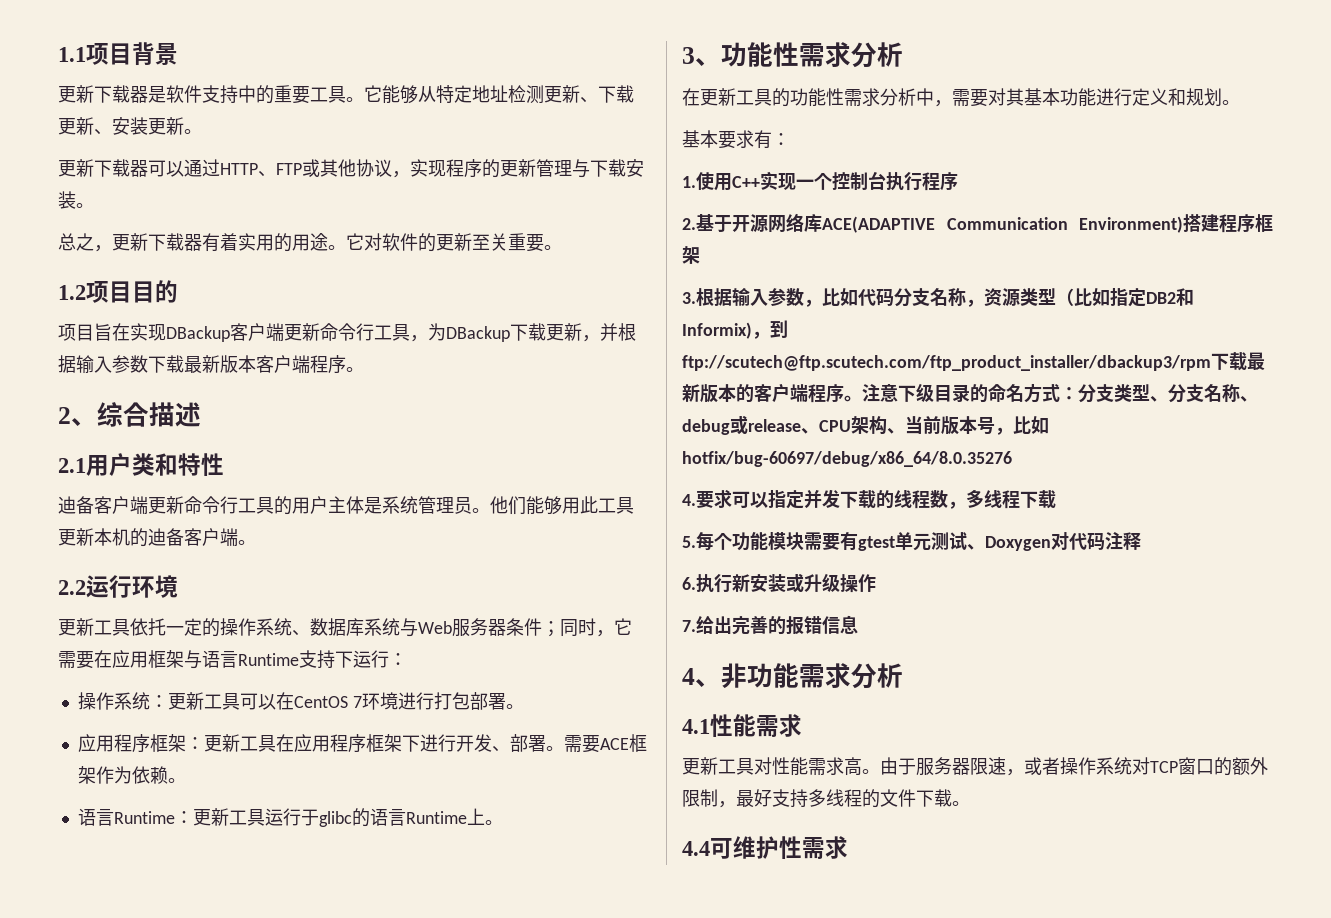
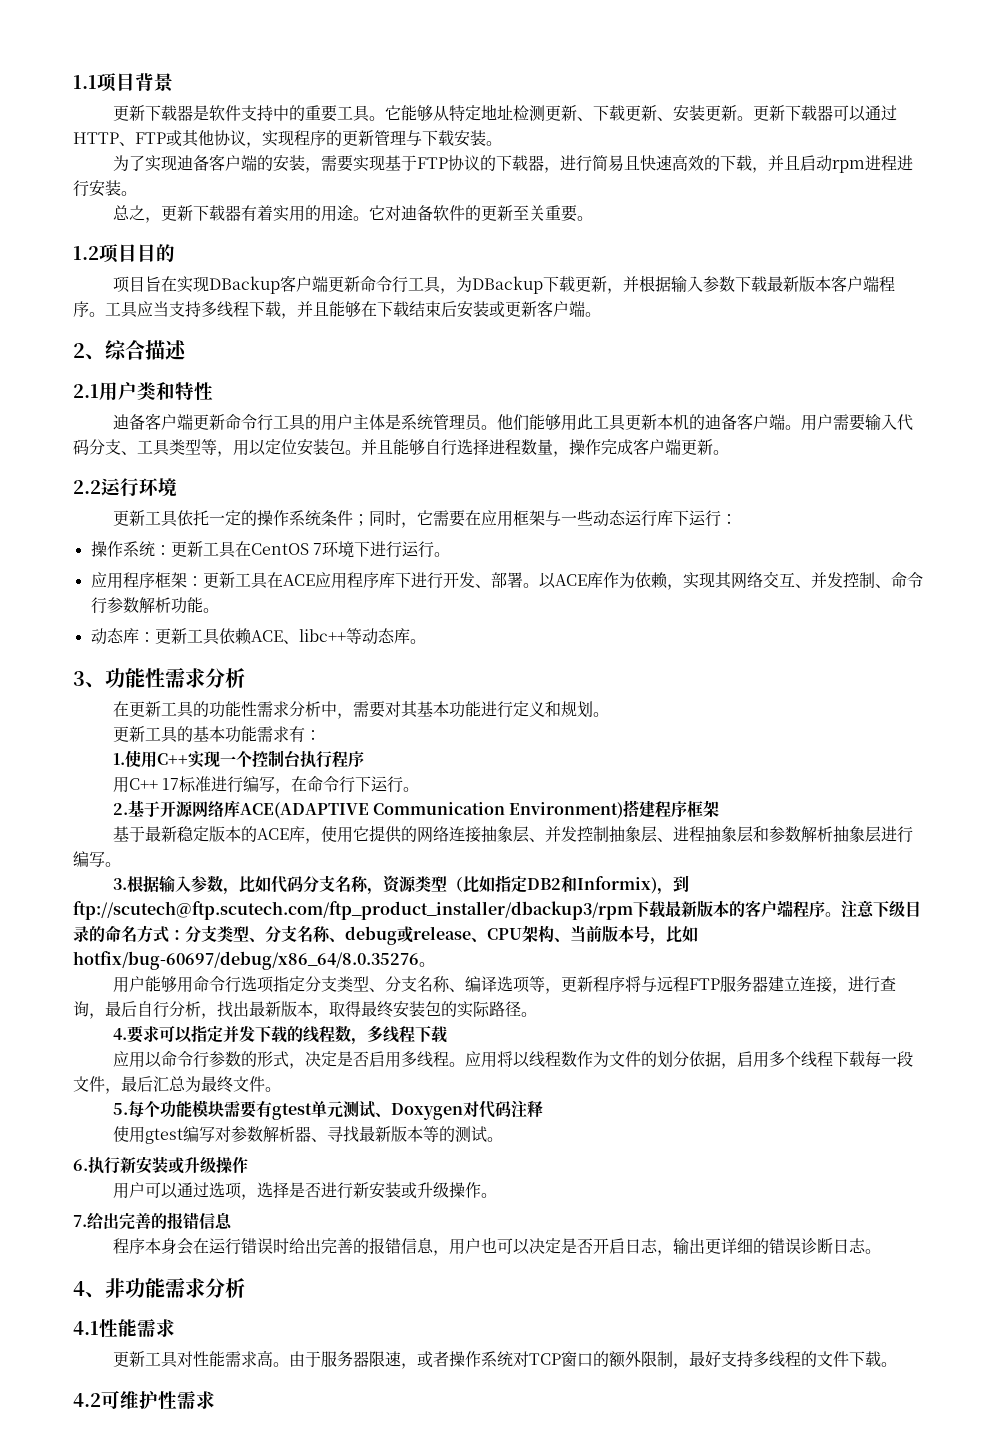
(202, 131) // -> (753, 118) none
(94, 205) none -> [112,154,913,173] [73,180,137,197] // 为了实现迪备客户端的安装，需要实现基于FTP协议的下载器，进行简易且快速高效的下载，并且启动rpm进程进行安装。
(382, 242) none -> [400,205,433,221] 迪备
(364, 369) none -> [105,300,601,319] 工具应当支持多线程下载，并且能够在下载结束后安装或更新客户端。
(256, 542) none -> [800,414,913,431] [73,438,729,457] 用户需要输入代码分支、工具类型等，用以定位安装包。并且能够自行选择进程数量，操作完成客户端更新。
[292,618,506,637] 、数据库系统与Web服务器 -> (321, 518) none
[202,650,335,669] 语言Runtime支持 -> [560,510,673,527] 一些动态运行库
[239,693,276,710] 可以 -> (236, 549) none
[397,692,506,710] 进行打包部署 -> [353,541,434,558] 下进行运行
[293,734,402,753] 应用程序框架 -> [282,572,395,589] ACE应用程序库
[563,734,647,753] [77,766,186,784] [77,808,485,827] 需要ACE框架作为依赖。 // 语言Runtime：更新工具运行于glibc的语言Runtime上 -> [538,571,923,590] [90,597,219,614] [90,628,410,645] 以ACE库作为依赖，实现其网络交互、并发控制、命令行参数解析功能。 // 动态库：更新工具依赖ACE、libc++等动态库
[682,130,736,149] 基本要 -> [112,726,273,743] 更新工具的基本功能需
(958, 181) none -> [112,776,420,794] // 用C++ 17标准进行编写，在命令行下运行。
(700, 255) none -> [112,825,913,844] [73,851,121,867] // 基于最新稳定版本的ACE库，使用它提供的网络连接抽象层、并发控制抽象层、进程抽象层和参数解析抽象层进行编写。
(1012, 459) none -> [419,962,435,967] [112,976,896,994] [73,1001,537,1019] 。 // 用户能够用命令行选项指定分支类型、分支名称、编译选项等，更新程序将与远程FTP服务器建立连接，进行查询，最后自行分析，找出最新版本，取得最终安装包的实际路径。
(1056, 499) none -> [112,1051,913,1069] [73,1076,281,1094] // 应用以命令行参数的形式，决定是否启用多线程。应用将以线程数作为文件的划分依据，启用多个线程下载每一段文件，最后汇总为最终文件。
(1141, 541) none -> [112,1126,503,1144] // 使用gtest编写对参数解析器、寻找最新版本等的测试。
(876, 583) none -> [112,1182,497,1200] // 用户可以通过选项，选择是否进行新安装或升级操作。
(858, 624) none -> [112,1237,881,1256] // 程序本身会在运行错误时给出完善的报错信息，用户也可以决定是否开启日志，输出更详细的错误诊断日志。
[682,841,710,856] 4.4 -> [73,1393,101,1407] 4.2

